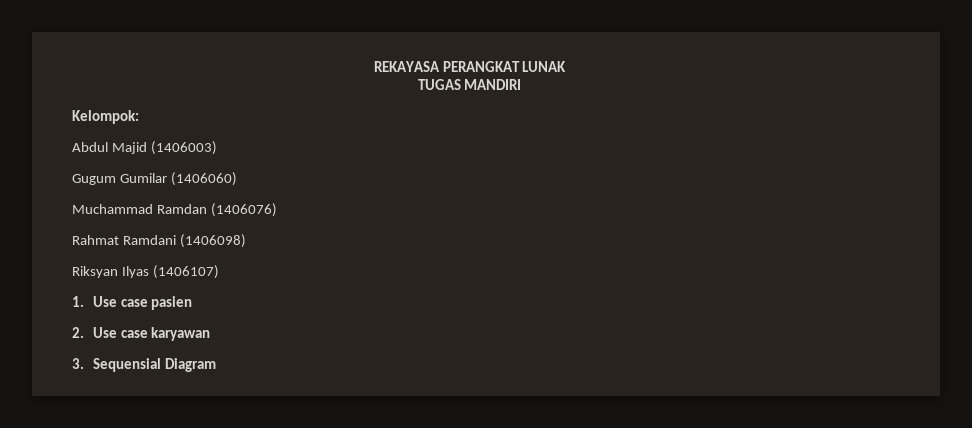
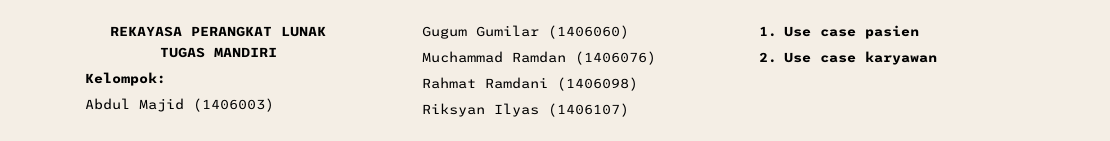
[72,358,216,372] // 3. Sequensial Diagram -> (937, 58) none

